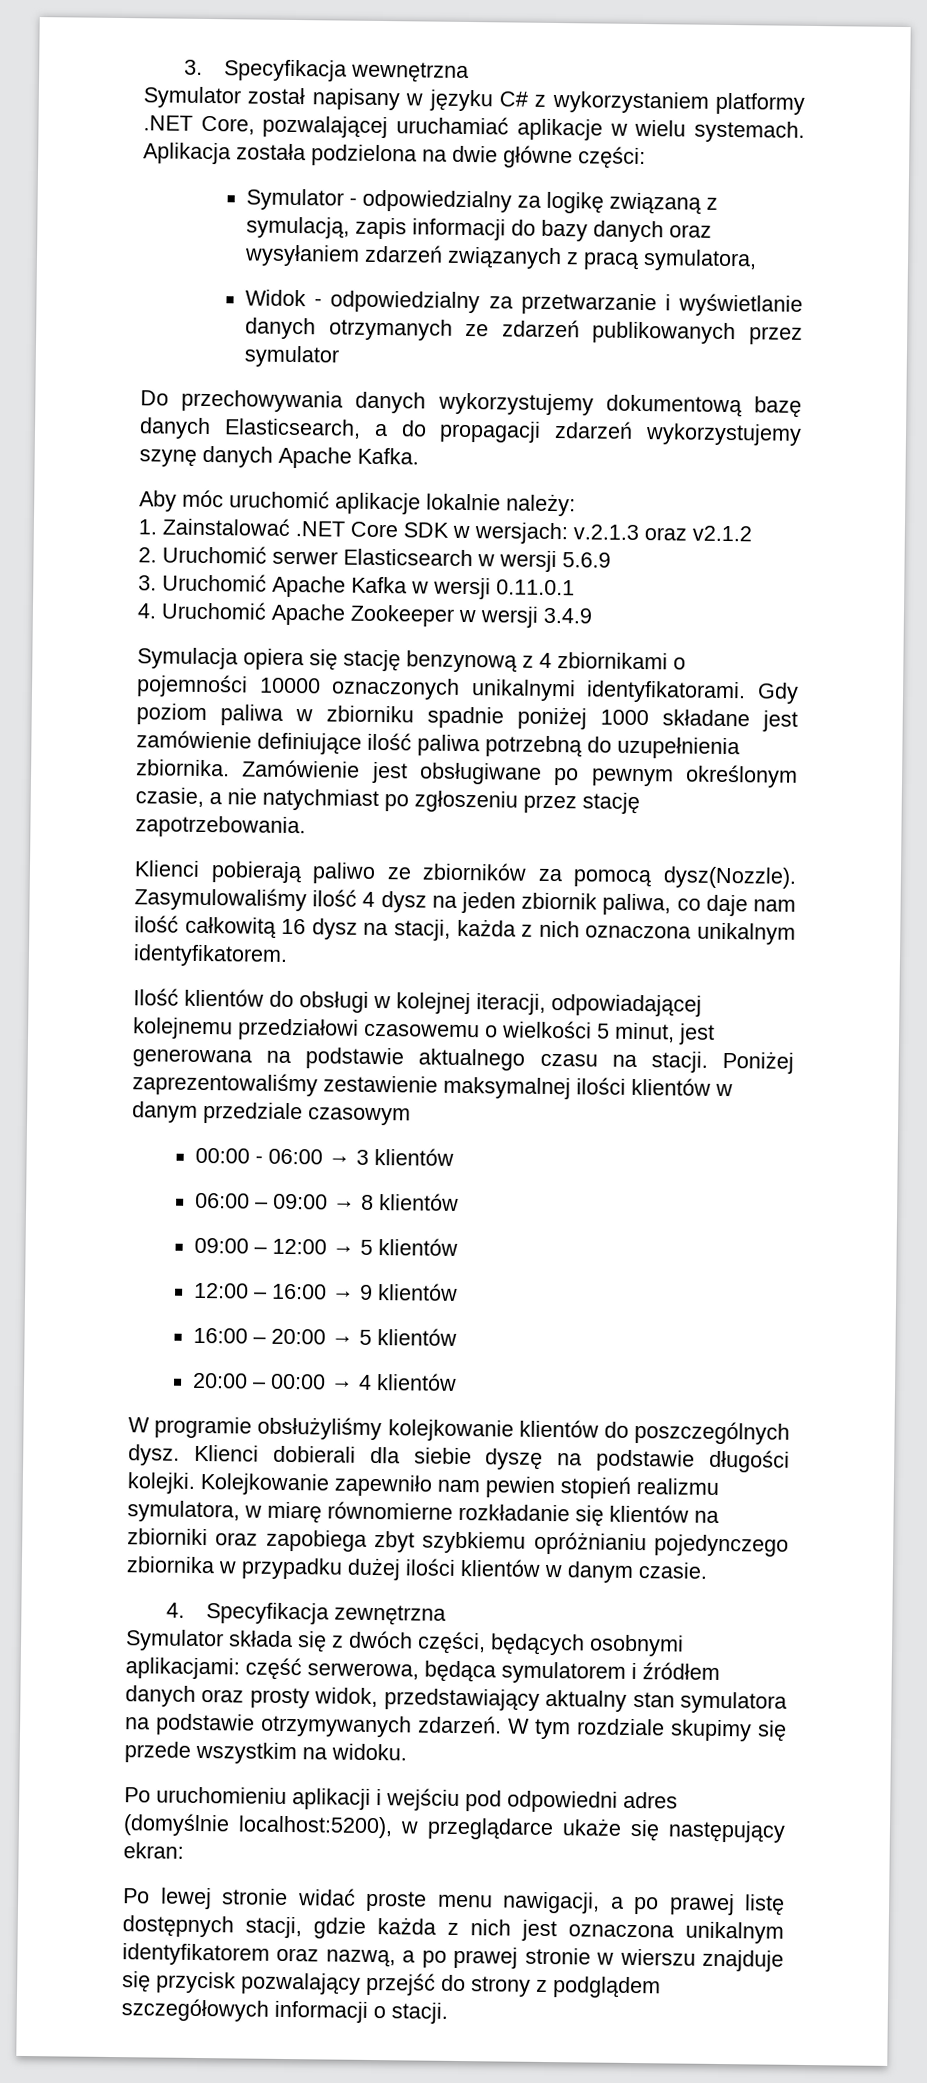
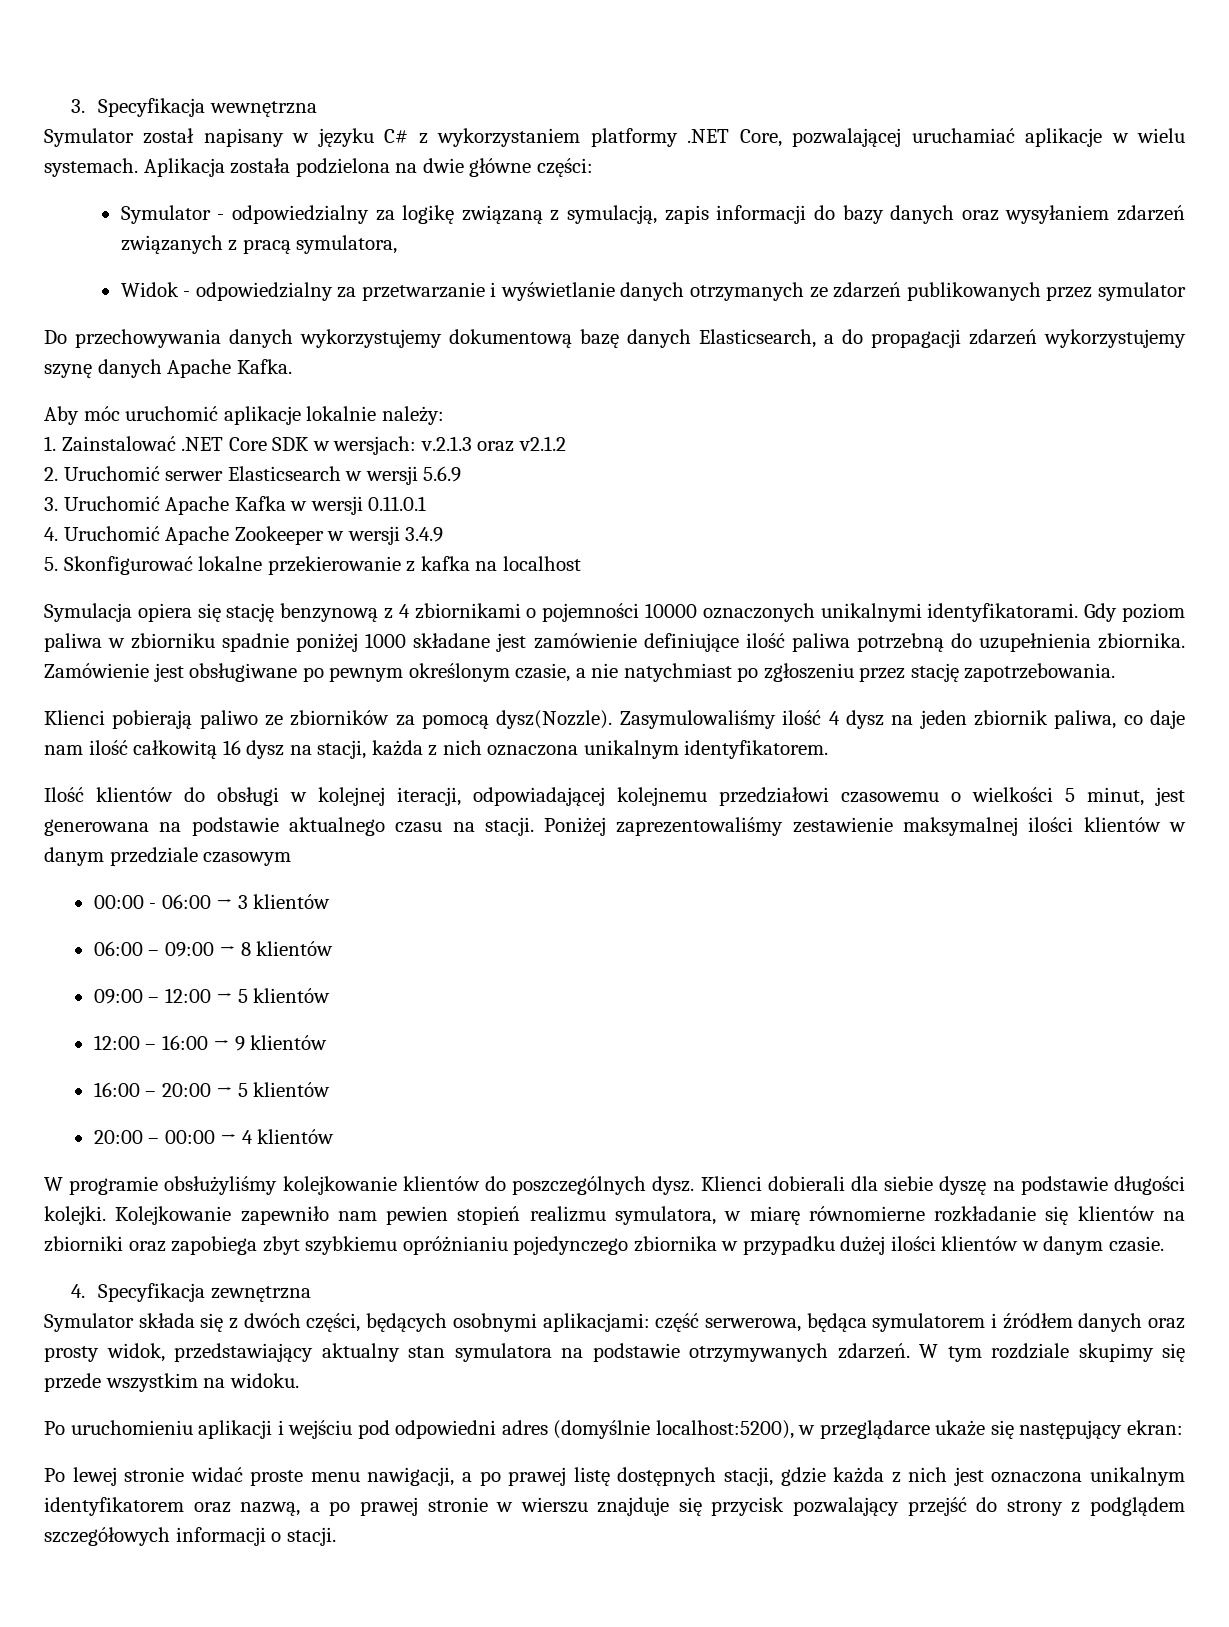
(592, 615) none -> [44,556,581,575] // 5. Skonfigurować lokalne przekierowanie z kafka na localhost

